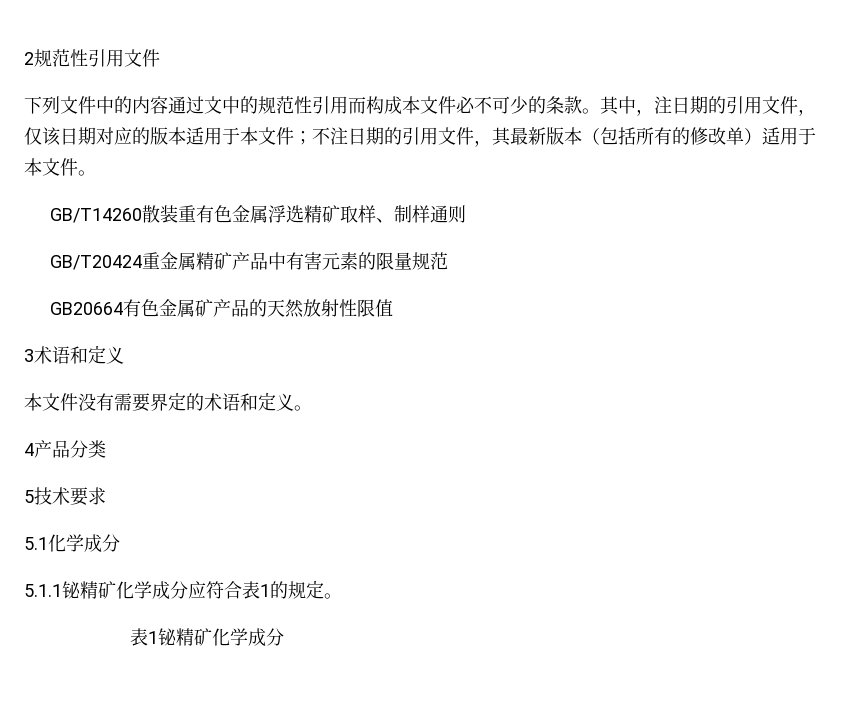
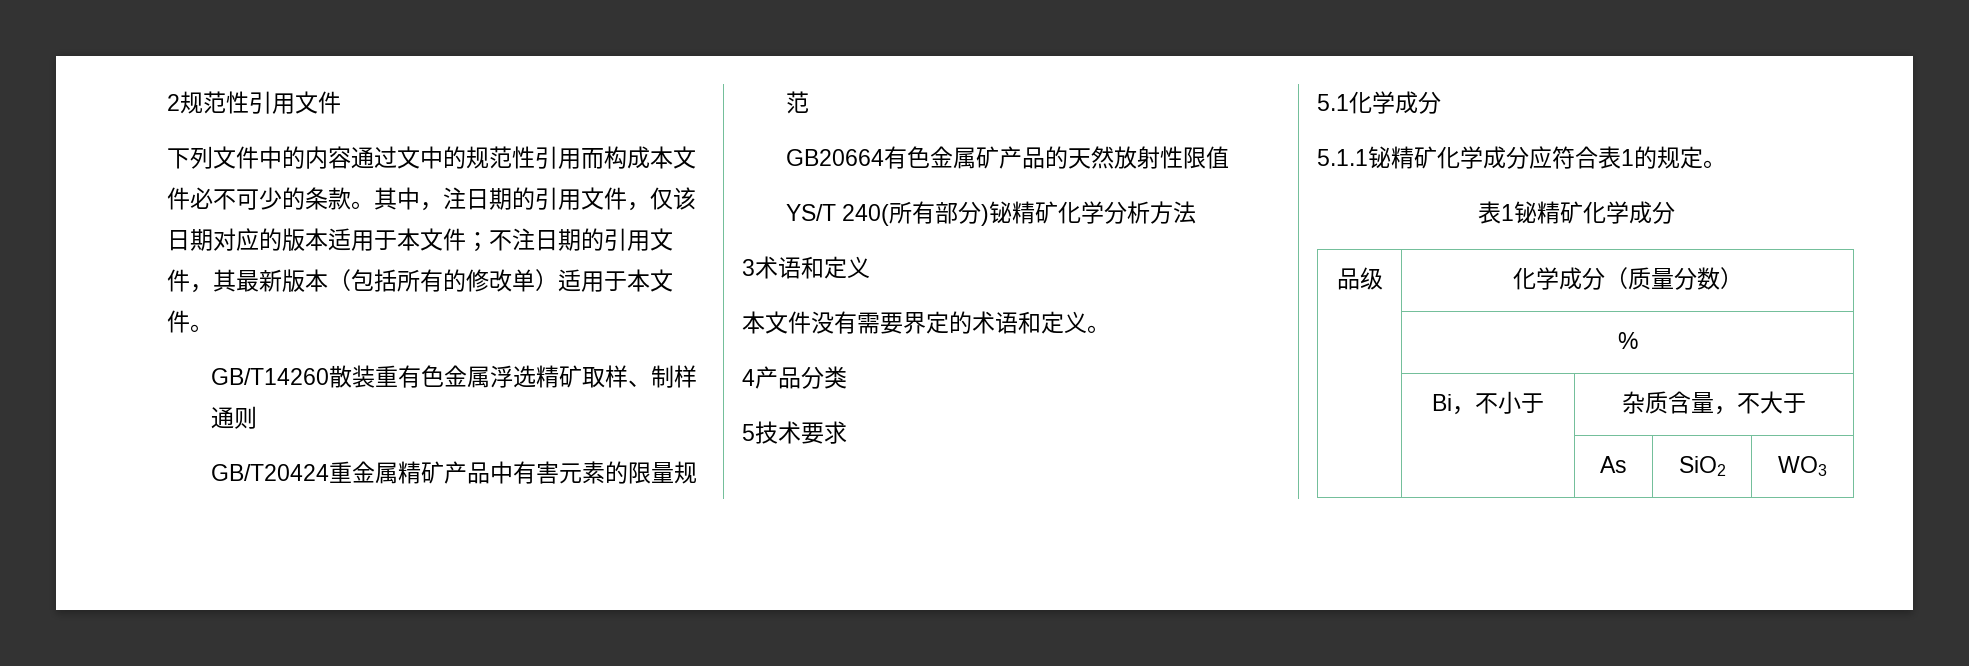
(394, 308) none -> [786,201,1197,226] // YS/T 240(所有部分)铋精矿化学分析方法
(284, 637) none -> [1336,267,1383,290] [1512,267,1743,290] [1617,332,1638,349] [1432,391,1544,415] [1622,391,1806,415] [1600,456,1627,473] [1678,456,1726,476] [1778,456,1827,476] // 品级 | 化学成分（质量分数） // | % // | Bi，不小于 | 杂质含量，不大于 // | | As | SiO2 | WO3

